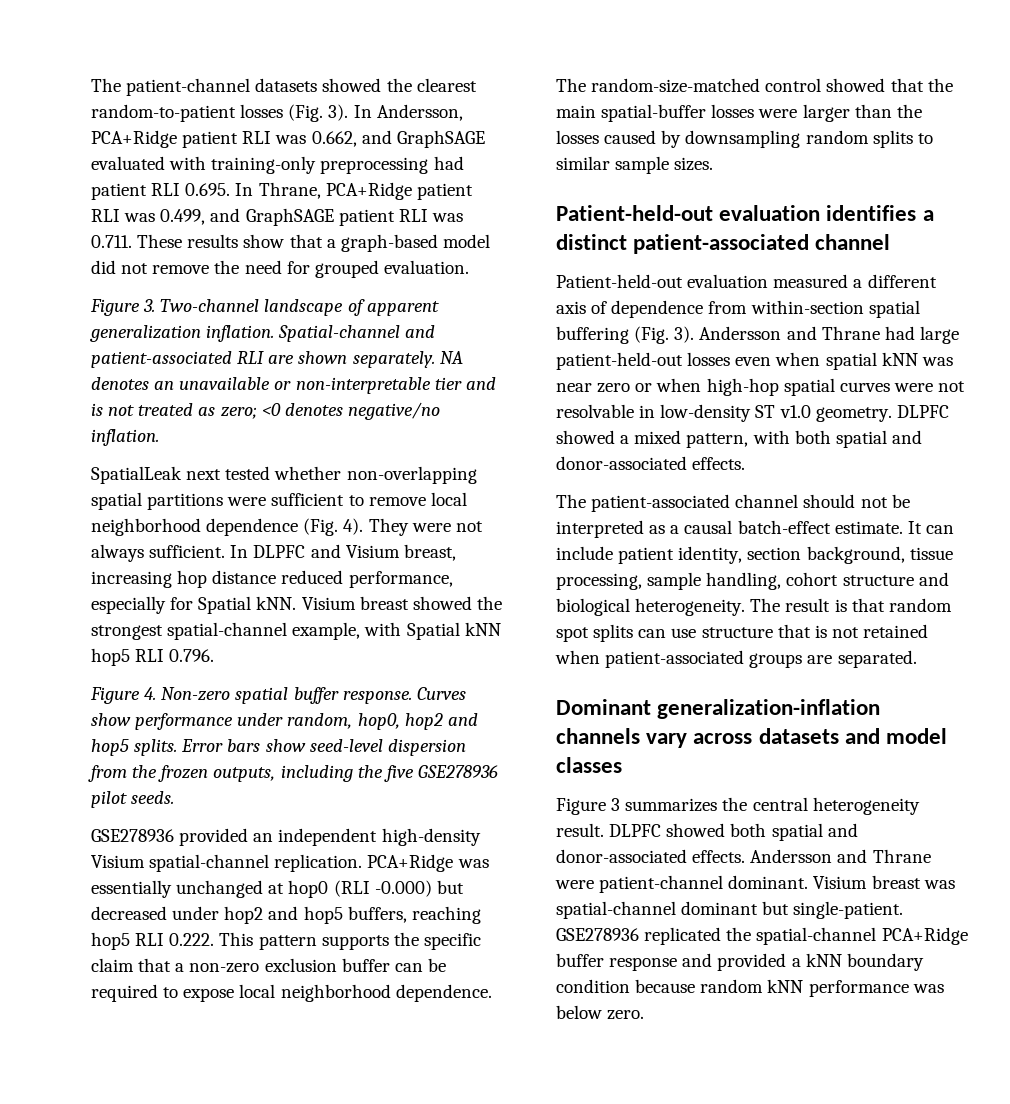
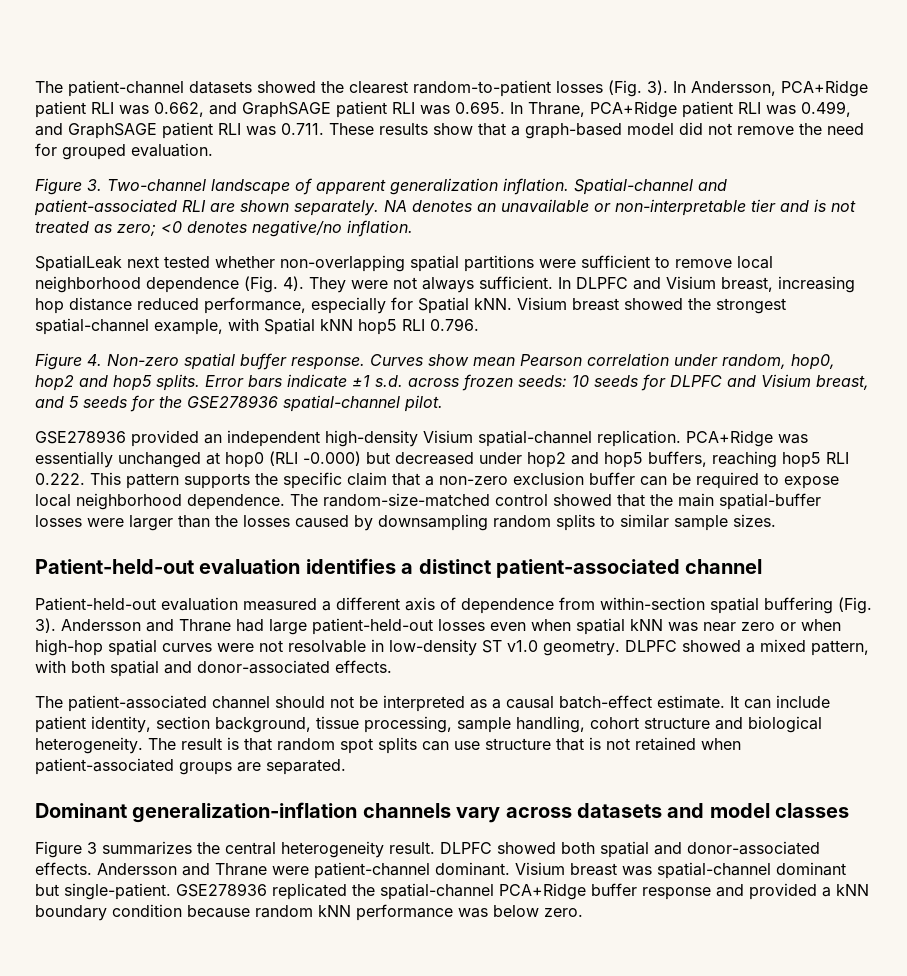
[91,156,464,174] [91,183,181,200] evaluated with training-only preprocessing had patient RLI -> [336,101,450,118] patient RLI was
[135,713,234,730] performance -> [473,353,669,366] mean Pearson correlation
[265,739,466,756] [88,765,498,782] [91,791,175,808] show seed-level dispersion from the frozen outputs, including the five GSE278936 pilot seeds. -> [287,374,869,391] [35,395,443,412] indicate ±1 s.d. across frozen seeds: 10 seeds for DLPFC and Visium breast, and 5 seeds for the GSE278936 spatial-channel pilot.

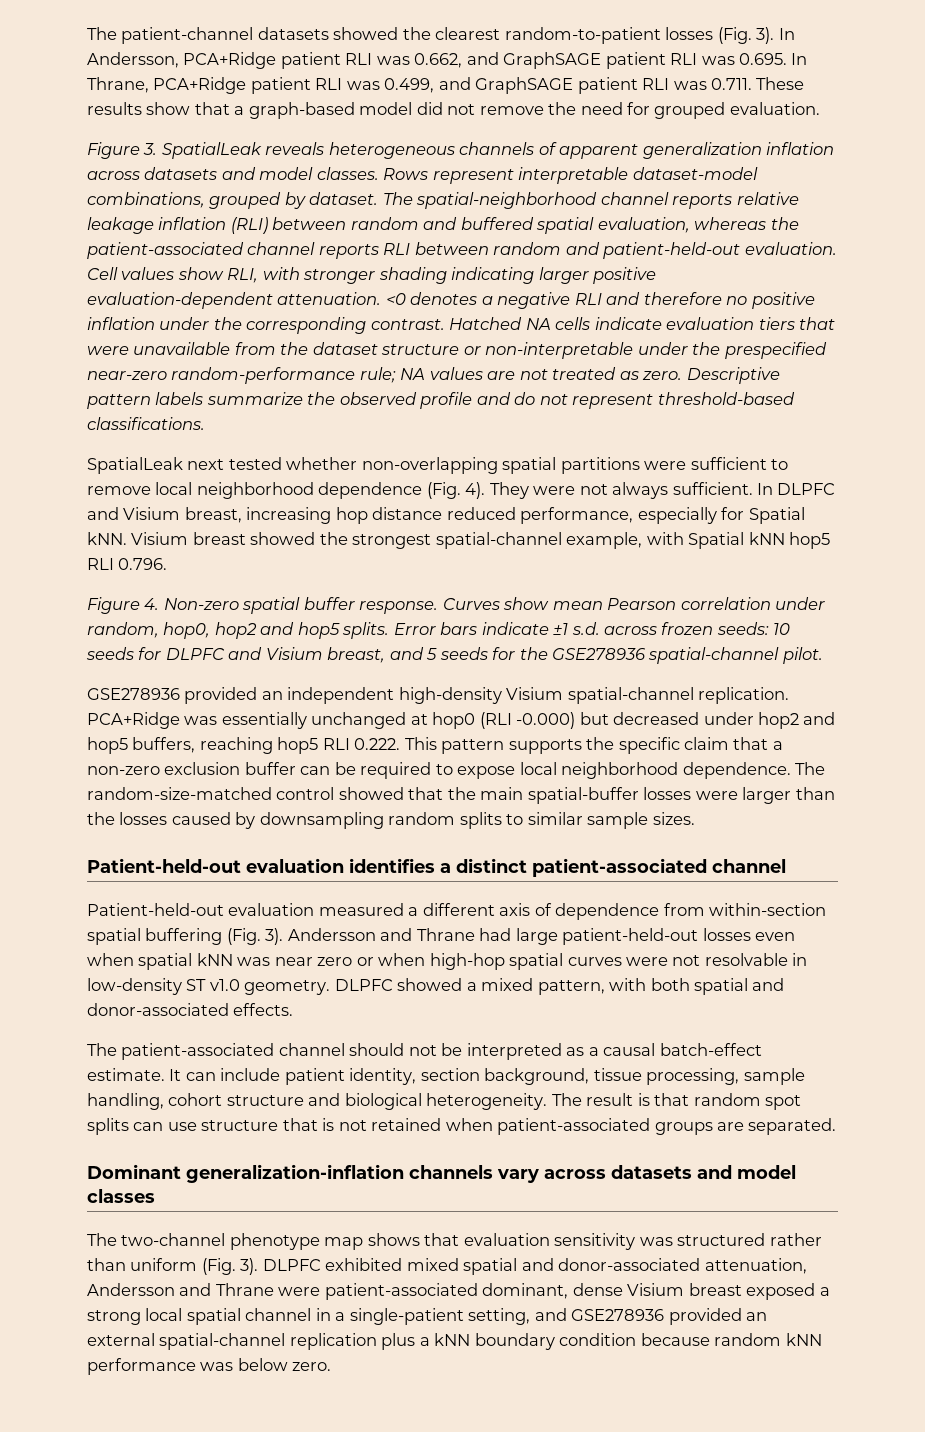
[107,178,727,195] [34,199,856,216] [35,220,413,237] Two-channel landscape of apparent generalization inflation. Spatial-channel and patient-associated RLI are shown separately. NA denotes an unavailable or non-interpretable tier and is not treated as zero; <0 denotes negative/no inflation. -> [161,142,835,159] [87,167,758,184] [87,192,799,209] [87,217,799,234] [87,242,837,259] [87,267,657,284] [87,292,815,309] [87,317,836,334] [87,342,827,359] [87,367,780,384] [87,392,795,409] [87,417,205,430] SpatialLeak reveals heterogeneous channels of apparent generalization inflation across datasets and model classes. Rows represent interpretable dataset-model combinations, grouped by dataset. The spatial-neighborhood channel reports relative leakage inflation (RLI) between random and buffered spatial evaluation, whereas the patient-associated channel reports RLI between random and patient-held-out evaluation. Cell values show RLI, with stronger shading indicating larger positive evaluation-dependent attenuation. <0 denotes a negative RLI and therefore no positive inflation under the corresponding contrast. Hatched NA cells indicate evaluation tiers that were unavailable from the dataset structure or non-interpretable under the prespecified near-zero random-performance rule; NA values are not treated as zero. Descriptive pattern labels summarize the observed profile and do not represent threshold-based classifications.
[35,841,820,858] [35,862,92,875] Figure 3 summarizes the central heterogeneity result. DLPFC showed both spatial and donor-associated effects. -> [87,1233,822,1250] [87,1258,807,1275] The two-channel phenotype map shows that evaluation sensitivity was structured rather than uniform (Fig. 3). DLPFC exhibited mixed spatial and donor-associated attenuation,
[314,862,846,879] [35,883,817,900] patient-channel dominant. Visium breast was spatial-channel dominant but single-patient. GSE278936 replicated the spatial-channel PCA+Ridge buffer response and provided -> [324,1283,830,1300] [87,1308,768,1325] [87,1333,416,1350] patient-associated dominant, dense Visium breast exposed a strong local spatial channel in a single-patient setting, and GSE278936 provided an external spatial-channel replication plus

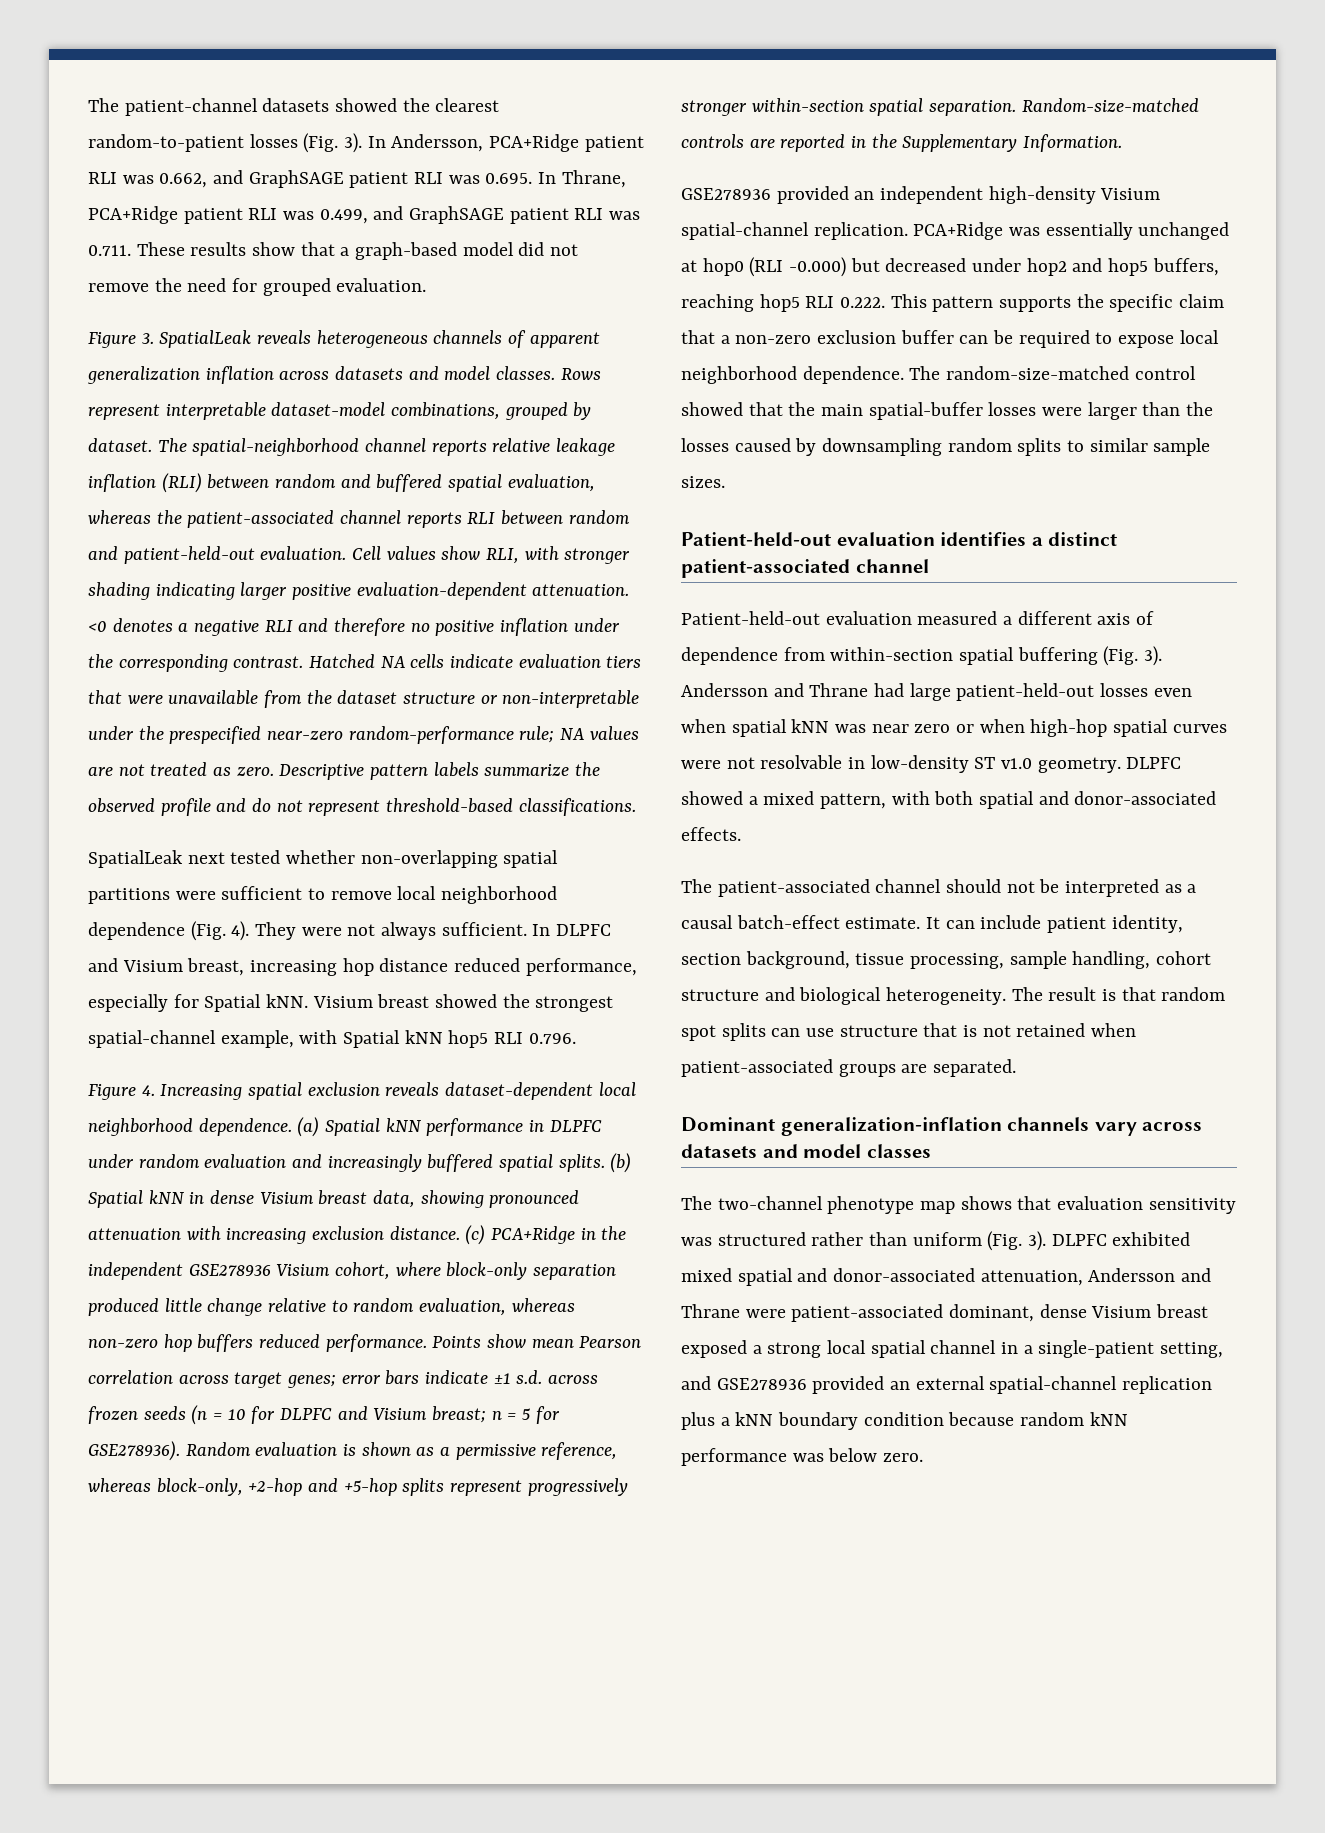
[163,597,826,614] [87,622,436,639] Non-zero spatial buffer response. Curves show mean Pearson correlation under random, hop0, hop2 and hop5 splits. Error -> [160,1082,636,1100] [88,1117,602,1137] [88,1153,632,1173] [88,1190,580,1208] [88,1225,627,1245] [88,1262,617,1280] [88,1298,575,1316] [88,1334,642,1352] [88,1370,381,1388] Increasing spatial exclusion reveals dataset-dependent local neighborhood dependence. (a) Spatial kNN performance in DLPFC under random evaluation and increasingly buffered spatial splits. (b) Spatial kNN in dense Visium breast data, showing pronounced attenuation with increasing exclusion distance. (c) PCA+Ridge in the independent GSE278936 Visium cohort, where block-only separation produced little change relative to random evaluation, whereas non-zero hop buffers reduced performance. Points show mean Pearson correlation across target genes; error
[716,622,791,635] [86,647,823,664] seeds: 10 seeds for DLPFC and Visium breast, and 5 seeds for the GSE278936 spatial-channel pilot. -> [143,1405,560,1425] [88,1441,618,1461] [88,1478,628,1496] [681,98,1199,116] [681,134,1123,152] seeds (n = 10 for DLPFC and Visium breast; n = 5 for GSE278936). Random evaluation is shown as a permissive reference, whereas block-only, +2-hop and +5-hop splits represent progressively stronger within-section spatial separation. Random-size-matched controls are reported in the Supplementary Information.

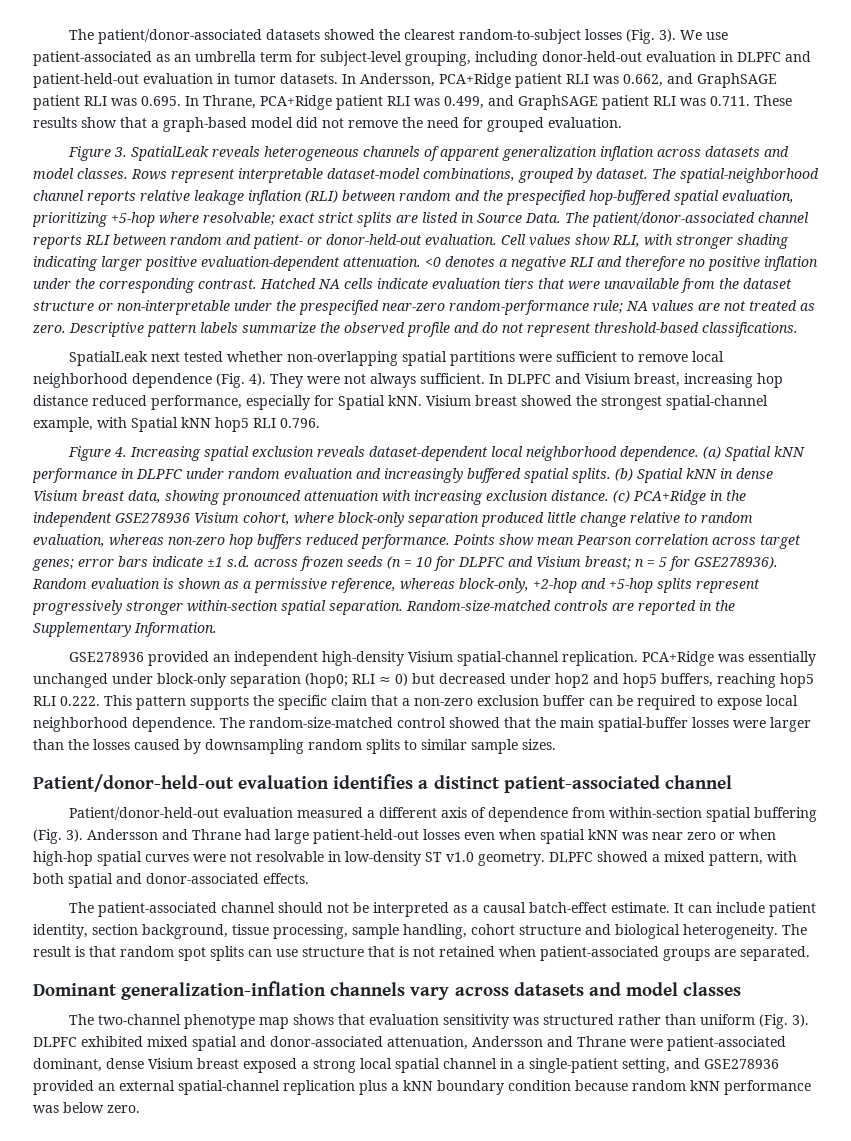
[88,98,258,116] The patient-channel -> [69,29,263,44] The patient/donor-associated
[88,134,244,152] random-to-patient -> [459,29,582,44] random-to-subject
(363, 143) none -> [680,30,729,40] [33,51,811,66] [33,73,338,88] We use patient-associated as an umbrella term for subject-level grouping, including donor-held-out evaluation in DLPFC and patient-held-out evaluation in tumor datasets.
[376,474,595,492] [88,510,335,528] buffered spatial evaluation, whereas the patient-associated -> [483,190,794,205] [32,212,755,227] the prespecified hop-buffered spatial evaluation, prioritizing +5-hop where resolvable; exact strict splits are listed in Source Data. The patient/donor-associated
[123,546,255,564] patient-held-out -> [253,234,422,249] patient- or donor-held-out
[681,257,847,277] at hop0 (RLI -0.000) -> [112,673,408,688] under block-only separation (hop0; RLI ≈ 0)
[681,532,831,546] Patient-held-out -> [33,774,234,792] Patient/donor-held-out
[681,611,820,625] Patient-held-out -> [69,807,220,820] Patient/donor-held-out

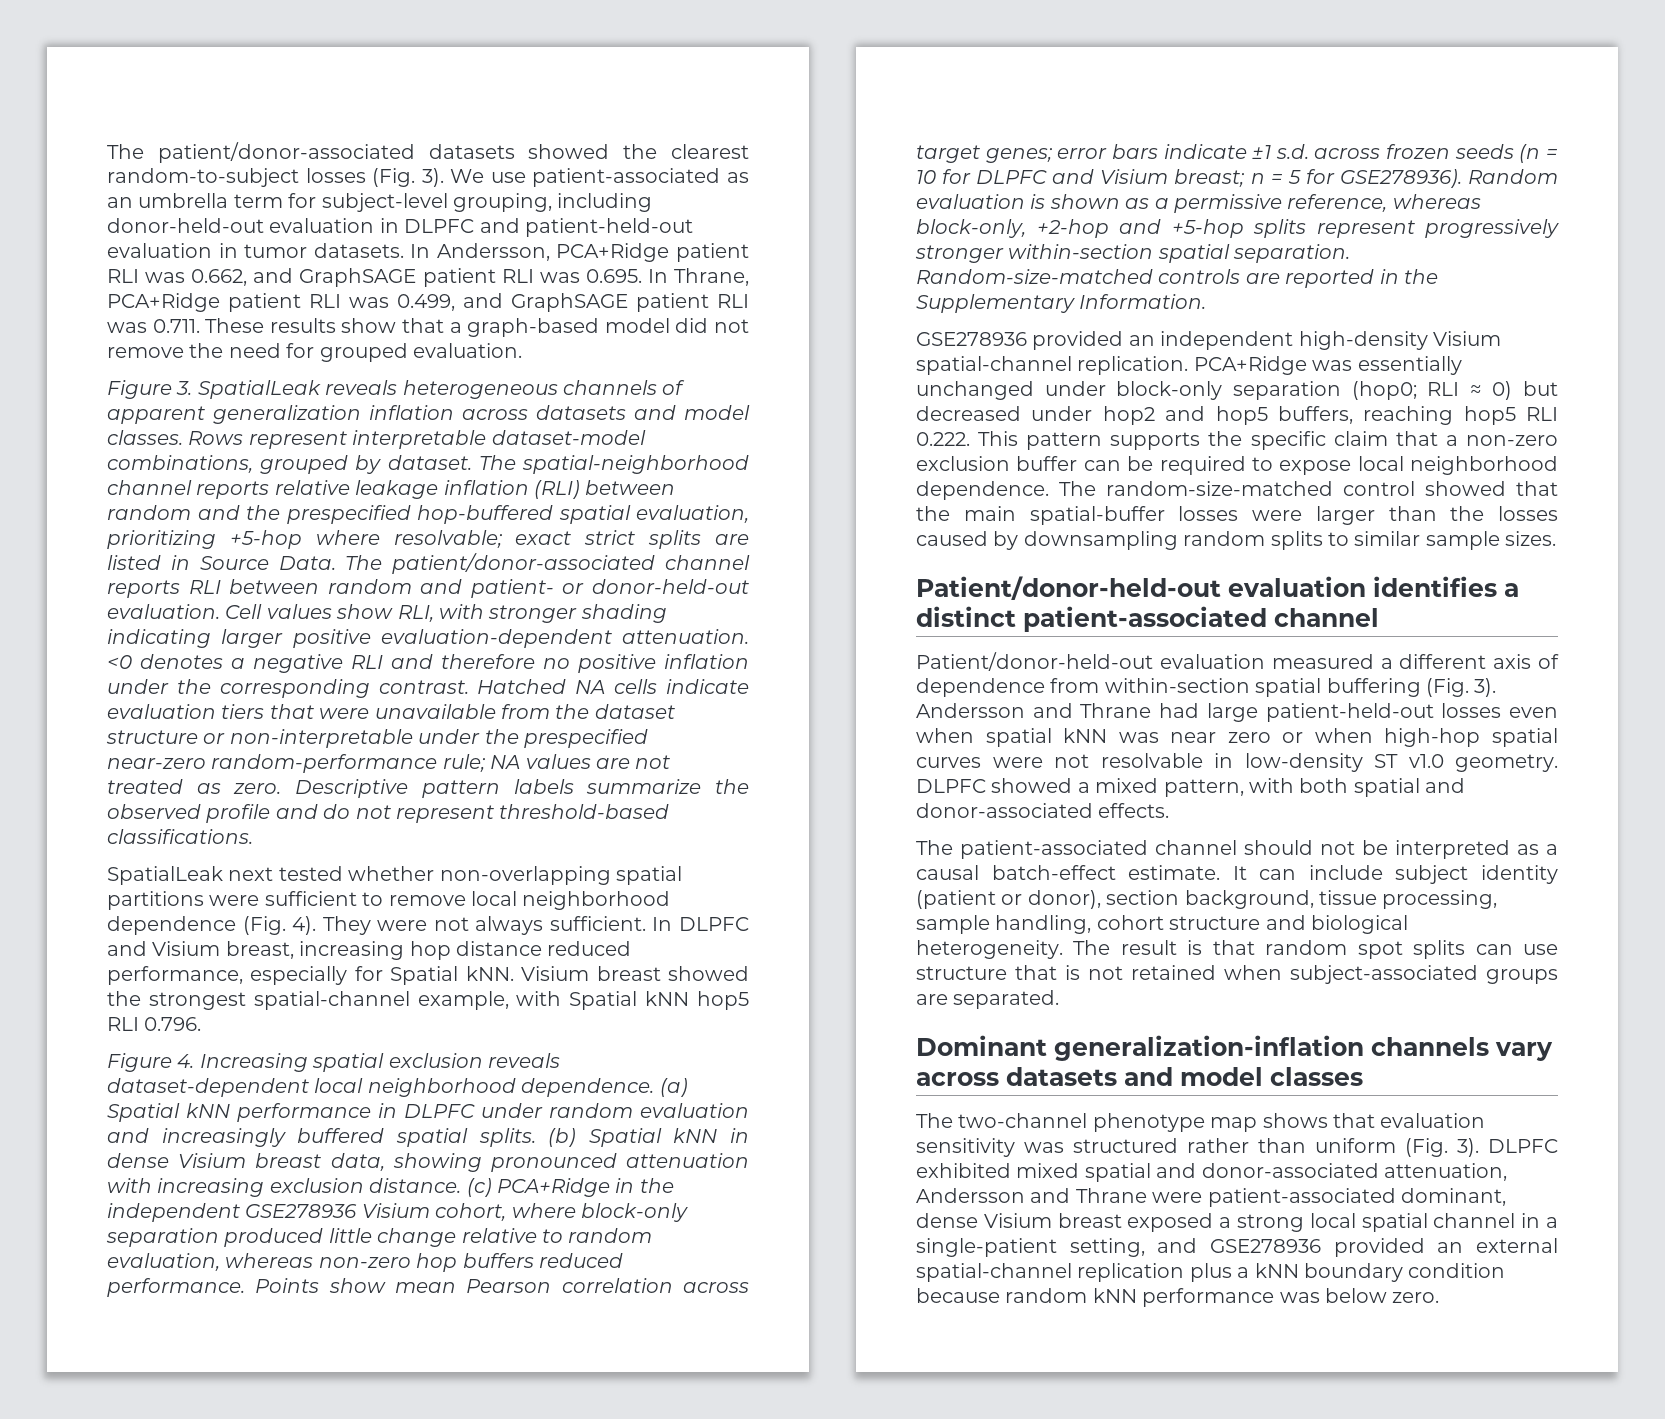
[769,902,817,917] [33,924,88,939] patient identity, -> [1395,865,1558,884] [916,890,1101,909] subject identity (patient or donor),
[540,946,659,961] patient-associated -> [1290,965,1478,984] subject-associated

